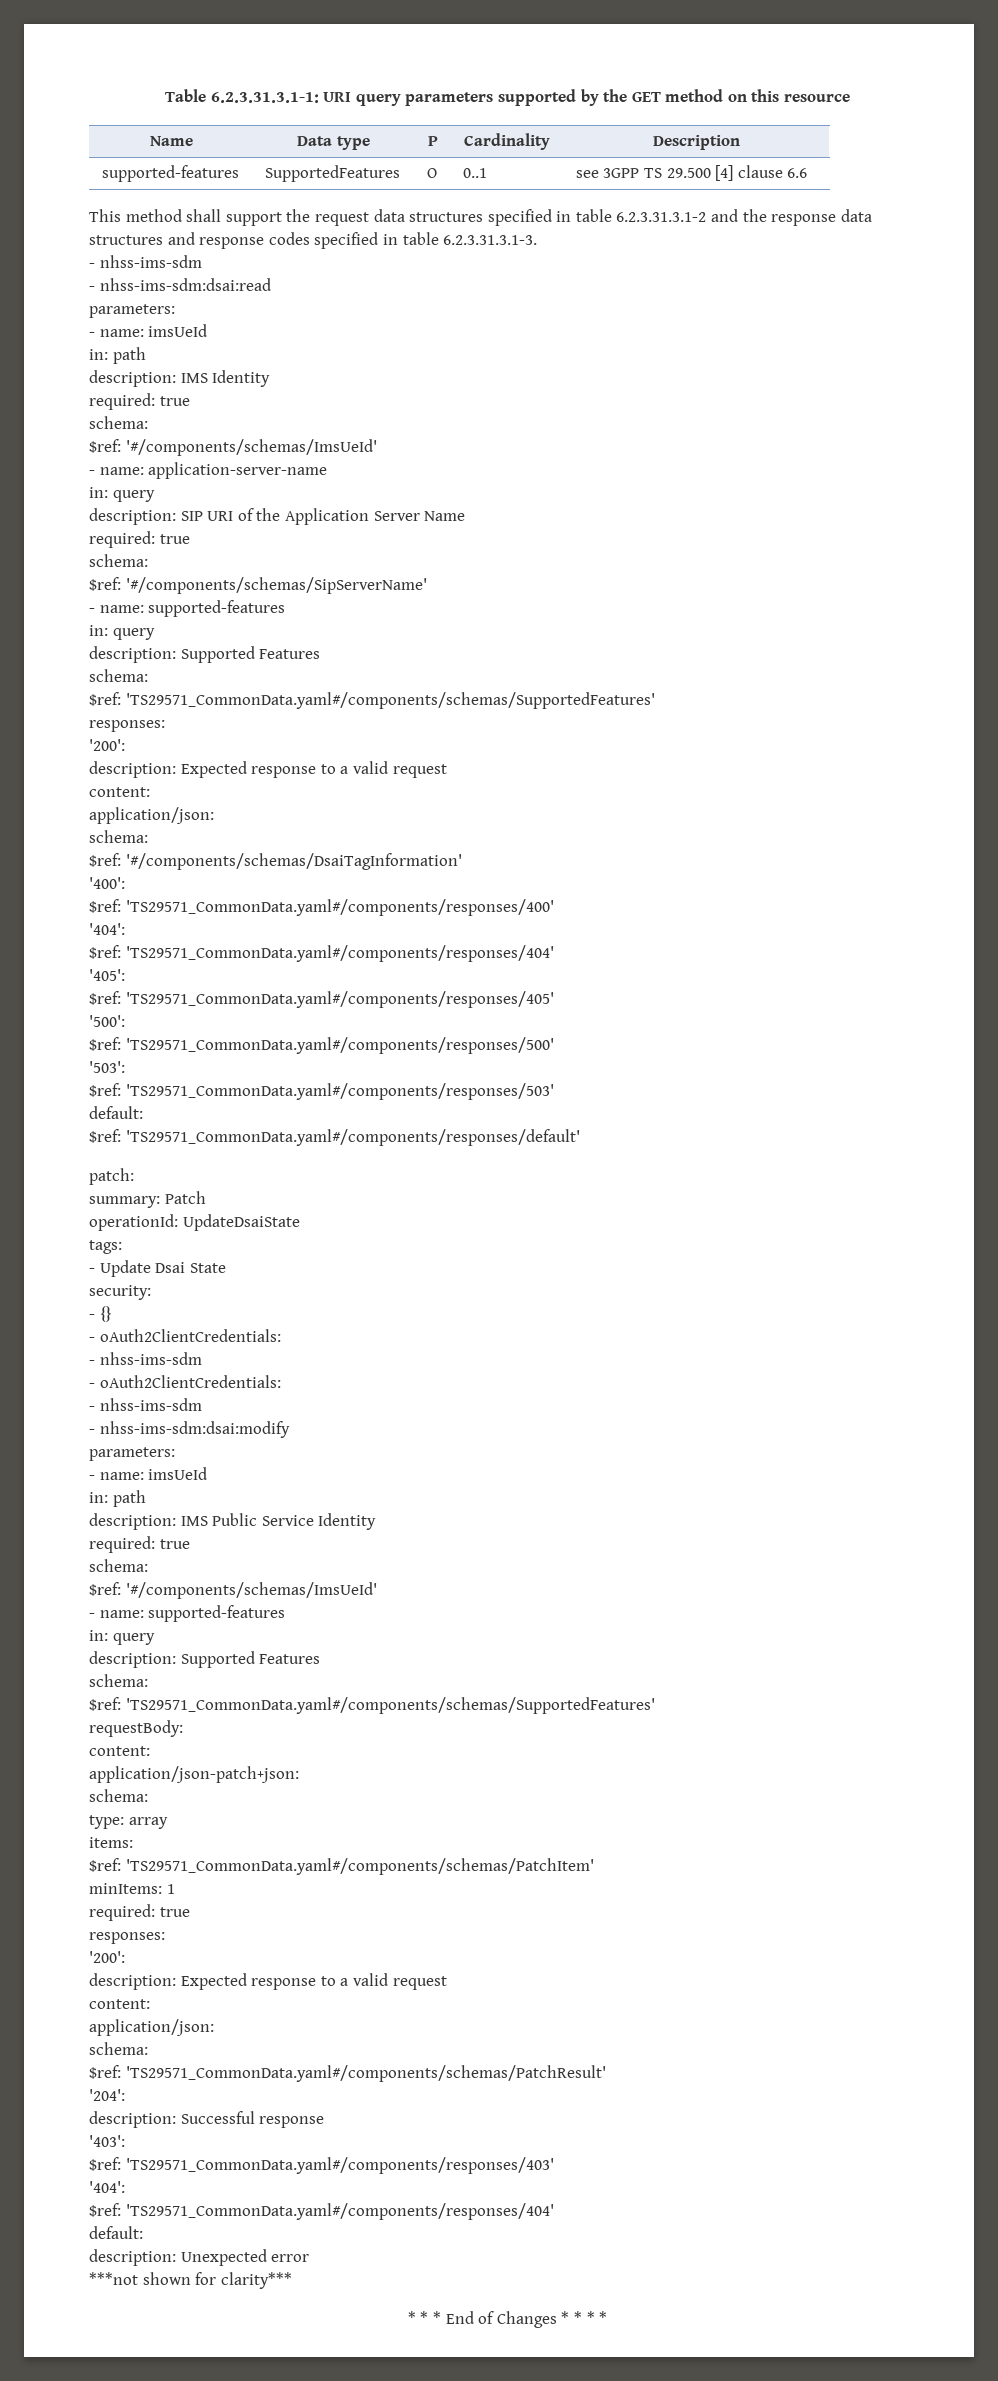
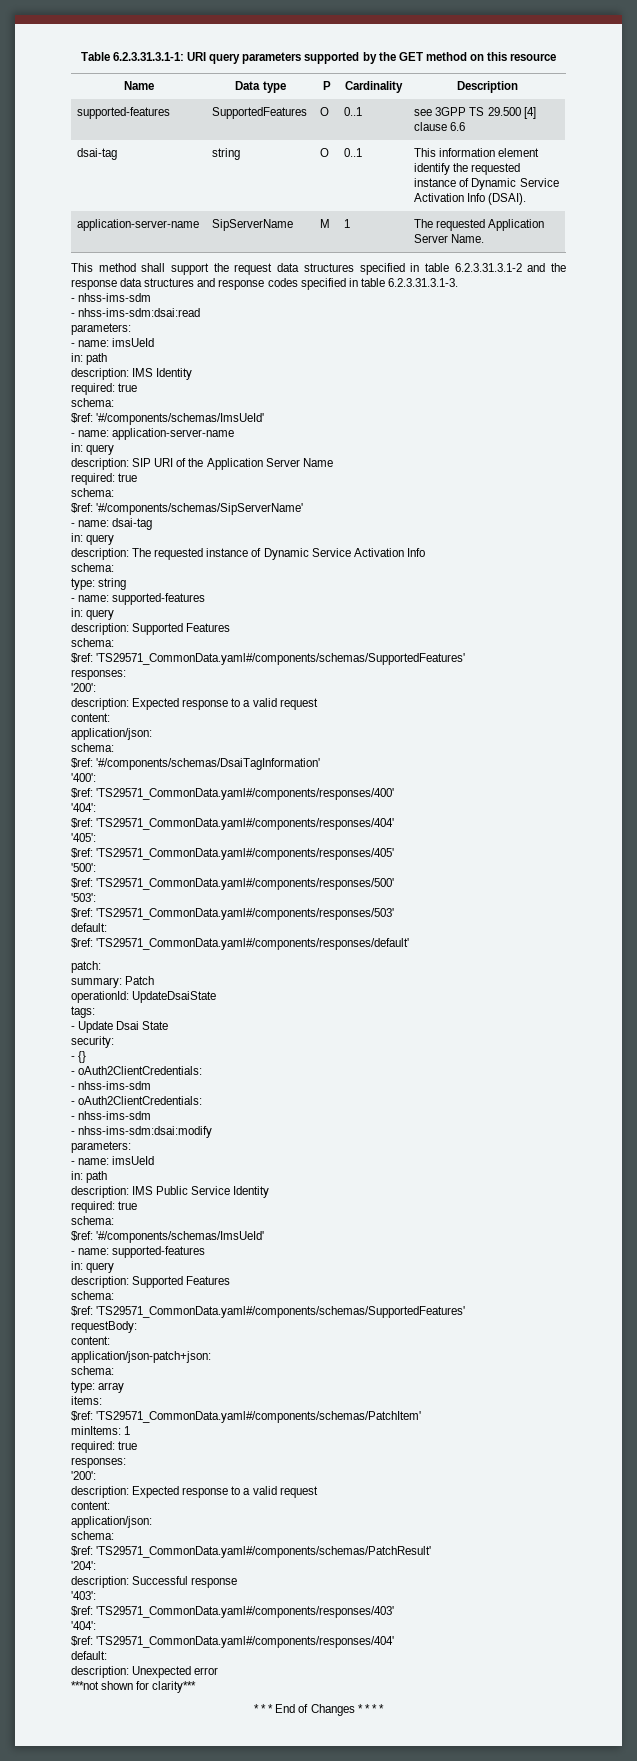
(808, 173) none -> [77,148,118,160] [212,148,241,160] [320,148,330,157] [344,148,363,157] [414,148,540,157] [414,163,521,175] [414,178,559,190] [414,193,527,205] [77,219,200,231] [212,219,294,231] [320,219,331,228] [344,219,351,228] [414,219,545,231] [414,234,485,243] // dsai-tag | string | O | 0..1 | This information element identify the requested instance of Dynamic Service Activation Info (DSAI). // application-server-name | SipServerName | M | 1 | The requested Application Server Name.
(427, 585) none -> [71,518,153,530] [71,533,115,545] [71,548,425,560] [71,563,114,572] [71,578,127,590] // - name: dsai-tag // in: query // description: The requested instance of Dynamic Service Activation Info // schema: // type: string

